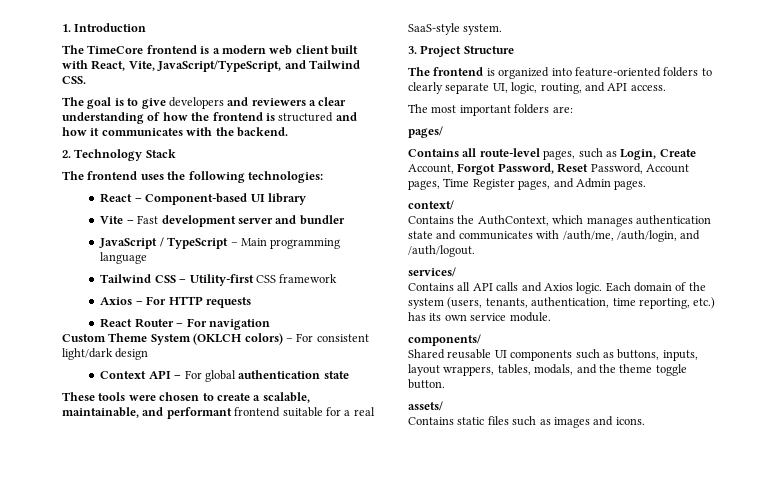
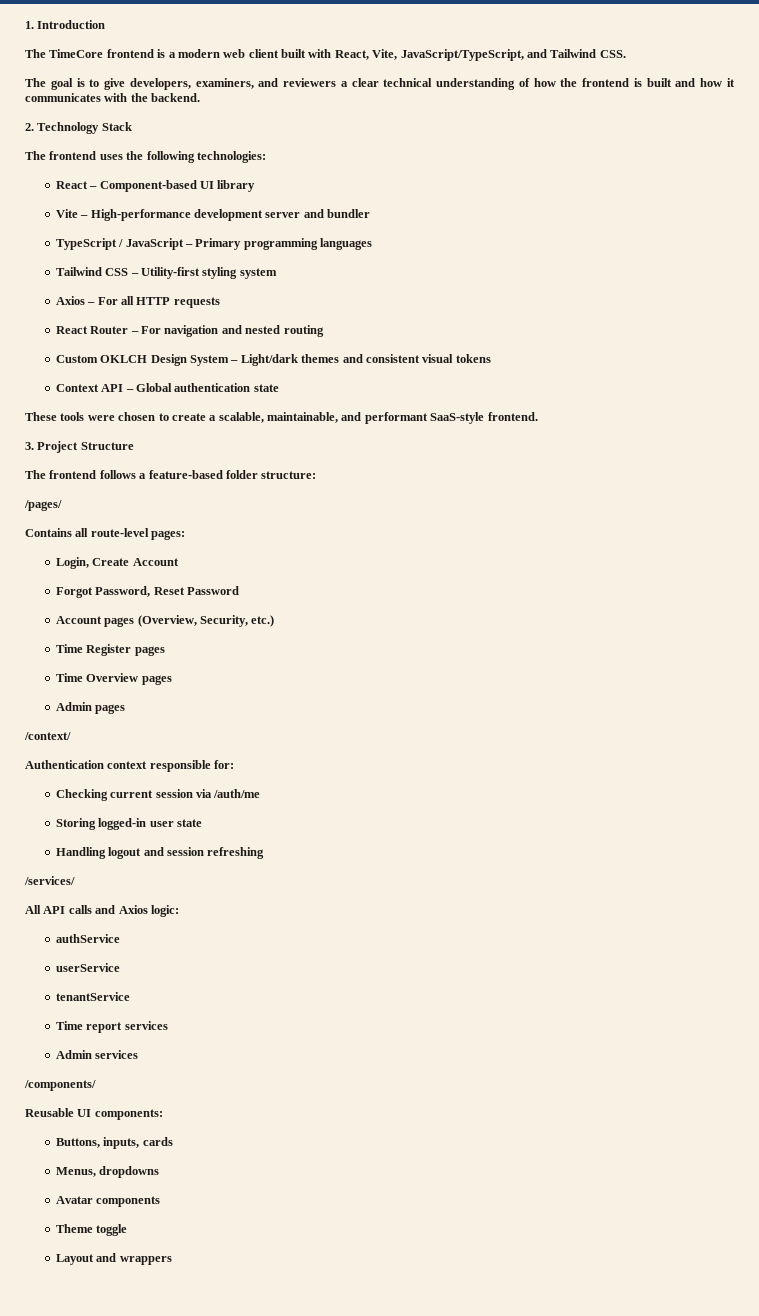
[168,97,224,109] developers -> [129,78,254,90] developers, examiners,
(347, 101) none -> [383,78,433,87] technical
[278,112,334,122] structured -> [646,78,672,87] built
[137,215,159,224] Fast -> [90,209,191,221] High-performance
[99,237,341,249] [100,252,148,264] JavaScript / TypeScript – Main programming language -> [55,238,373,250] TypeScript / JavaScript – Primary programming languages
[255,274,338,283] CSS framework -> [202,267,277,279] styling system
(167, 300) none -> [121,296,135,305] all
[62,333,369,345] [62,348,149,360] // Custom Theme System (OKLCH colors) – For consistent light/dark design -> [221,325,324,337] [55,354,491,366] and nested routing // Custom OKLCH Design System – Light/dark themes and consistent visual tokens
[184,370,236,382] For global -> [136,383,173,392] Global
[234,407,375,417] [408,23,503,35] frontend suitable for a real SaaS-style system. -> [430,412,538,424] SaaS-style frontend.
[486,67,712,79] [408,82,666,94] [408,104,573,116] [408,126,443,138] is organized into feature-oriented folders to clearly separate UI, logic, routing, and API access. // The most important folders are: // pages/ -> [99,470,317,479] [24,500,62,511] follows a feature-based folder structure: // /pages/
[543,148,617,160] pages, such as -> [151,530,186,540] pages: //
[408,164,454,174] Account, -> [132,558,179,566] Account //
[590,163,689,174] [408,178,647,190] [408,200,454,210] [408,215,711,227] [408,230,701,242] [408,245,475,257] [408,267,456,277] [408,282,706,294] [408,297,716,309] [408,312,551,322] [408,334,481,346] [408,349,698,361] [408,364,687,376] [408,379,445,389] [408,401,443,411] [408,416,645,428] Password, Account pages, Time Register pages, and Admin pages. // context/ // Contains the AuthContext, which manages authentication state and communicates with /auth/me, /auth/login, and /auth/logout. // services/ // Contains all API calls and Axios logic. Each domain of the system (users, tenants, authentication, time reporting, etc.) has its own service module. // components/ // Shared reusable UI components such as buttons, inputs, layout wrappers, tables, modals, and the theme toggle button. // assets/ // Contains static files such as images and icons. -> [187,586,240,595] [55,615,275,627] [55,644,165,656] [55,673,172,685] [55,702,126,714] [24,732,71,740] [25,760,235,772] [55,789,261,801] [55,818,203,830] [55,847,265,859] [24,876,75,885] [25,905,179,917] [55,934,120,943] [55,963,120,972] [55,992,130,1001] [55,1021,168,1033] [55,1050,139,1059] [24,1080,96,1091] [25,1108,163,1120] [55,1137,173,1149] [55,1166,160,1178] [55,1196,161,1207] [55,1224,128,1236] [55,1253,172,1265] Password // Account pages (Overview, Security, etc.) // Time Register pages // Time Overview pages // Admin pages // /context/ // Authentication context responsible for: // Checking current session via /auth/me // Storing logged-in user state // Handling logout and session refreshing // /services/ // All API calls and Axios logic: // authService // userService // tenantService // Time report services // Admin services // /components/ // Reusable UI components: // Buttons, inputs, cards // Menus, dropdowns // Avatar components // Theme toggle // Layout and wrappers

